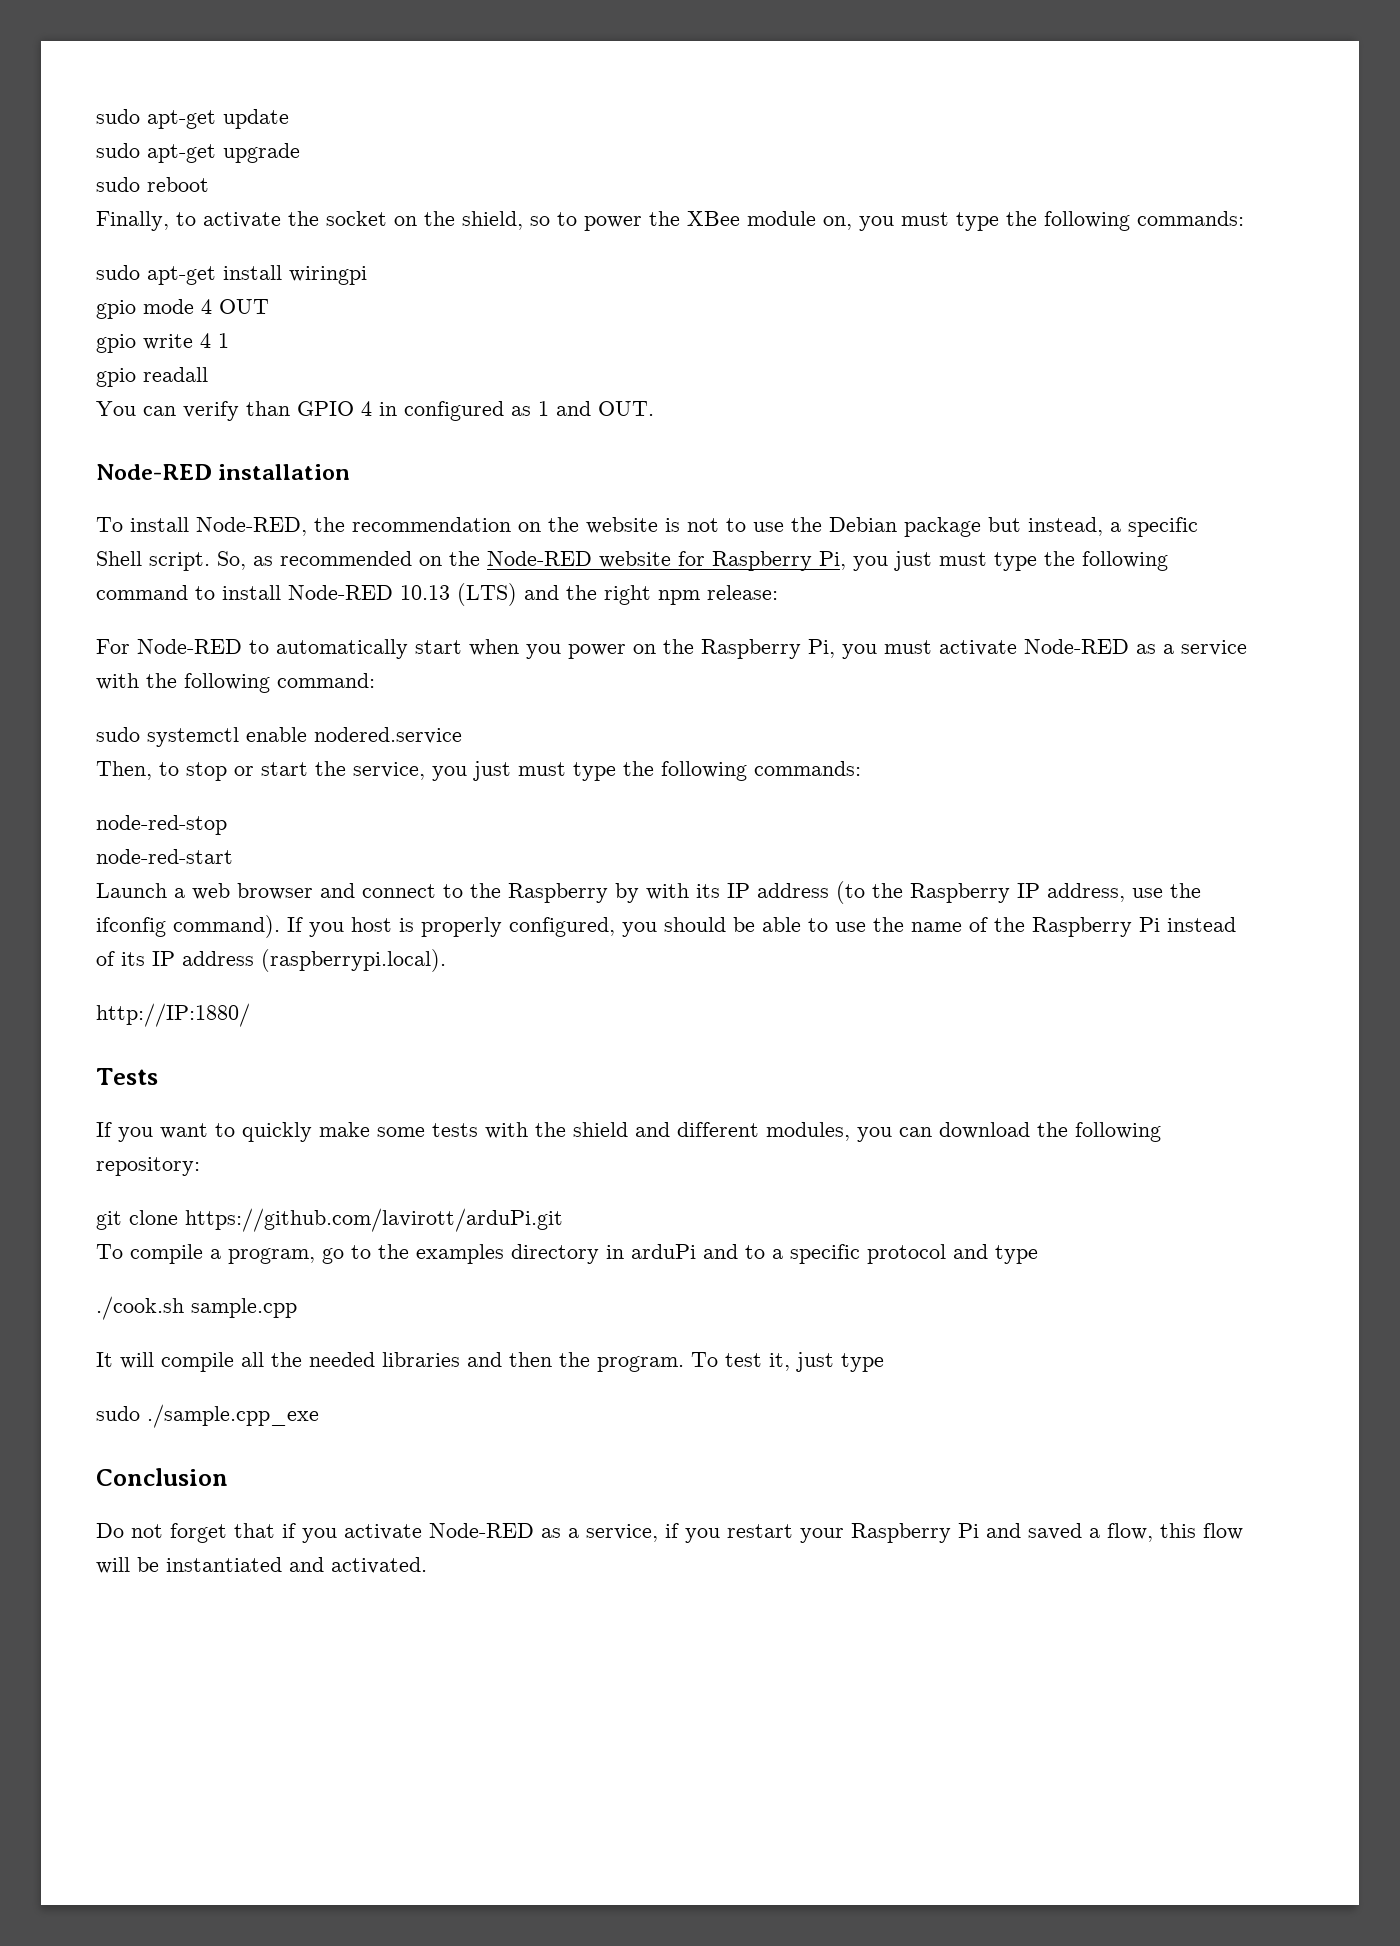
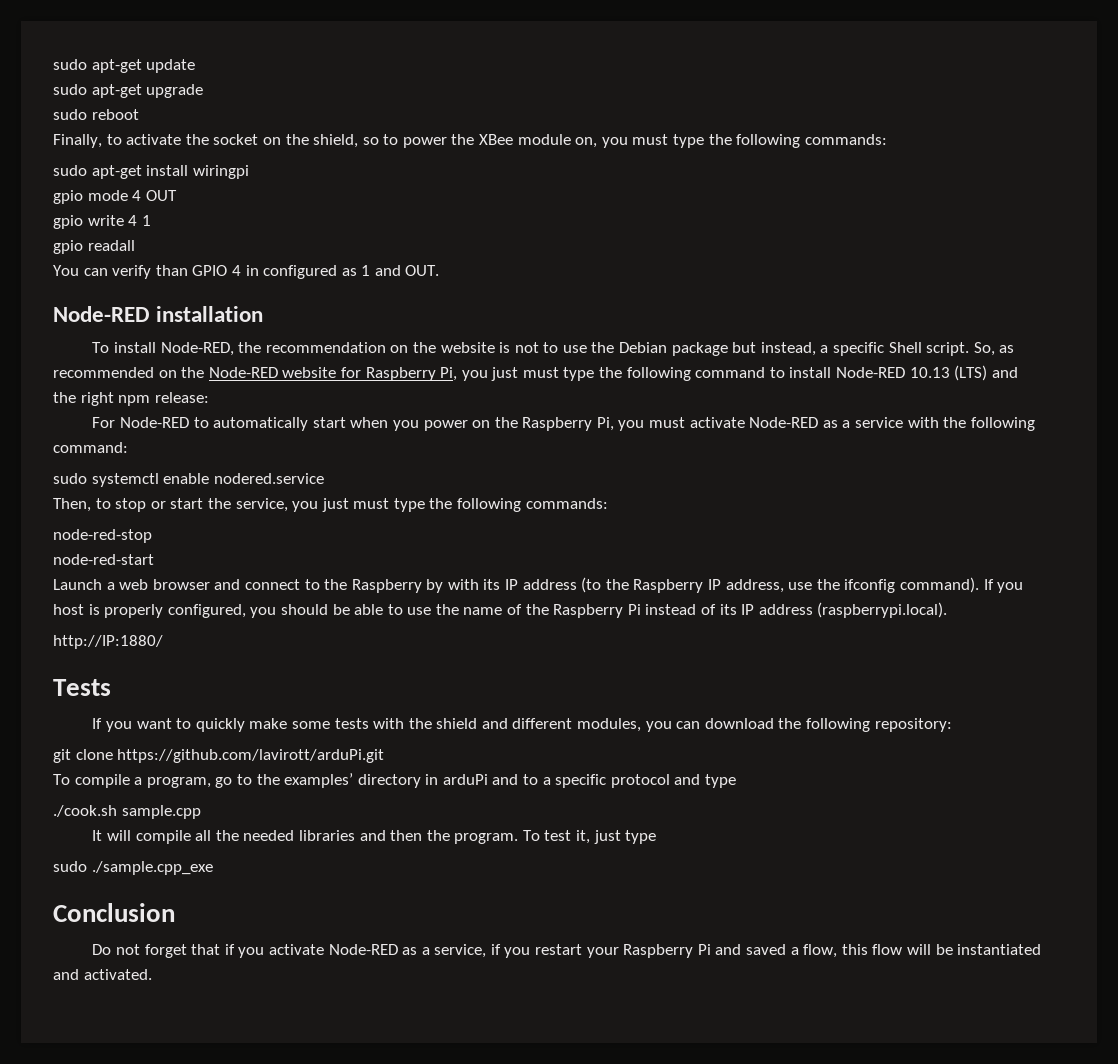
[416,1244,504,1264] examples -> [284,773,354,788] examples’

